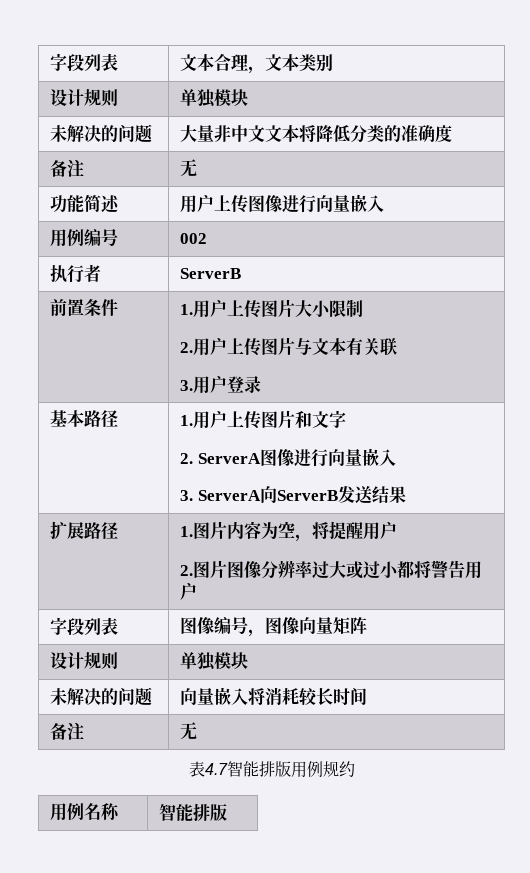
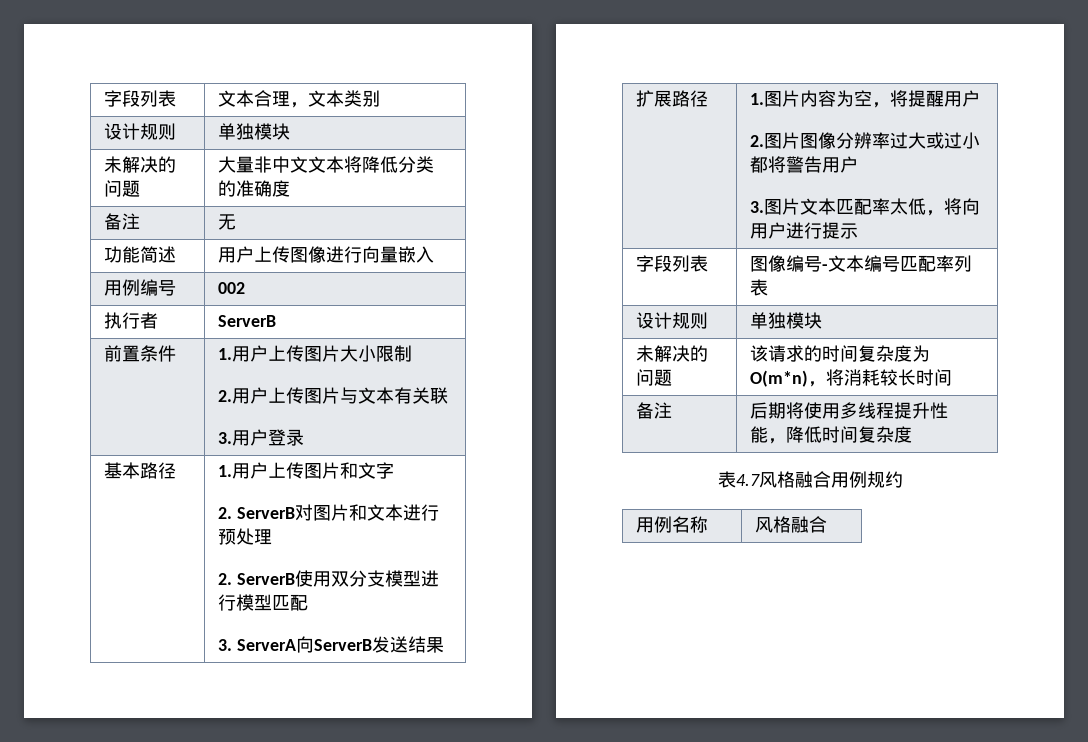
[197,448,396,467] ServerA图像进行向量嵌入 -> [236,504,439,521] [218,528,273,545] [218,570,439,587] [218,594,309,611] ServerB对图片和文本进行预处理 // 2. ServerB使用双分支模型进行模型匹配
(198, 591) none -> [750,198,981,216] [750,222,859,239] // 3.图片文本匹配率太低，将向用户进行提示
[248,617,368,637] [50,652,119,670] [180,652,249,671] [50,687,153,706] [180,687,249,705] ，图像向量矩阵 // 设计规则 | 单独模块 // 未解决的问题 | 向量嵌入 -> [822,255,973,272] [750,279,769,296] [636,312,709,329] [750,312,823,329] [636,345,709,362] [636,369,673,386] [750,345,931,362] [750,370,827,387] -文本编号匹配率列表 // 设计规则 | 单独模块 // 未解决的问题 | 该请求的时间复杂度为O(m*n)，
[180,722,198,740] 无 -> [750,402,949,419] [750,426,913,444] 后期将使用多线程提升性能，降低时间复杂度
[227,761,291,777] 智能排版 -> [758,471,831,488] 风格融合
[159,803,228,821] 智能排版 -> [755,516,828,533] 风格融合

